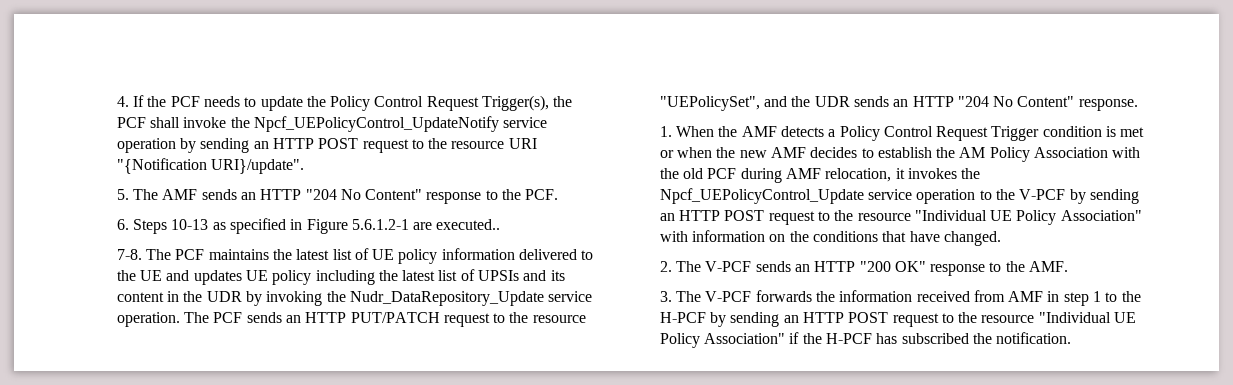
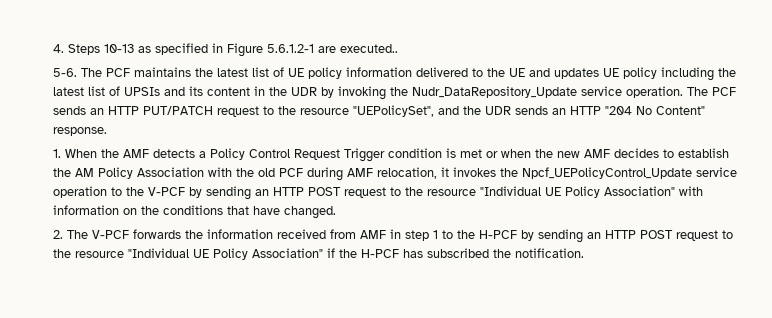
[132,95,573,111] [116,116,548,132] [116,138,537,153] [116,158,304,174] [116,189,559,204] [116,219,129,230] If the PCF needs to update the Policy Control Request Trigger(s), the PCF shall invoke the Npcf_UEPolicyControl_UpdateNotify service operation by sending an HTTP POST request to the resource URI "{Notification URI}/update". // 5. The AMF sends an HTTP "204 No Content" response to the PCF. // 6. -> (65, 48) none
[116,249,142,260] 7-8. -> [53,68,78,77] 5-6.
[755,261,1069,276] [659,291,752,302] sends an HTTP "200 OK" response to the AMF. // 3. The V-PCF -> (130, 234) none

